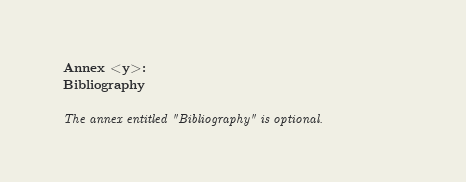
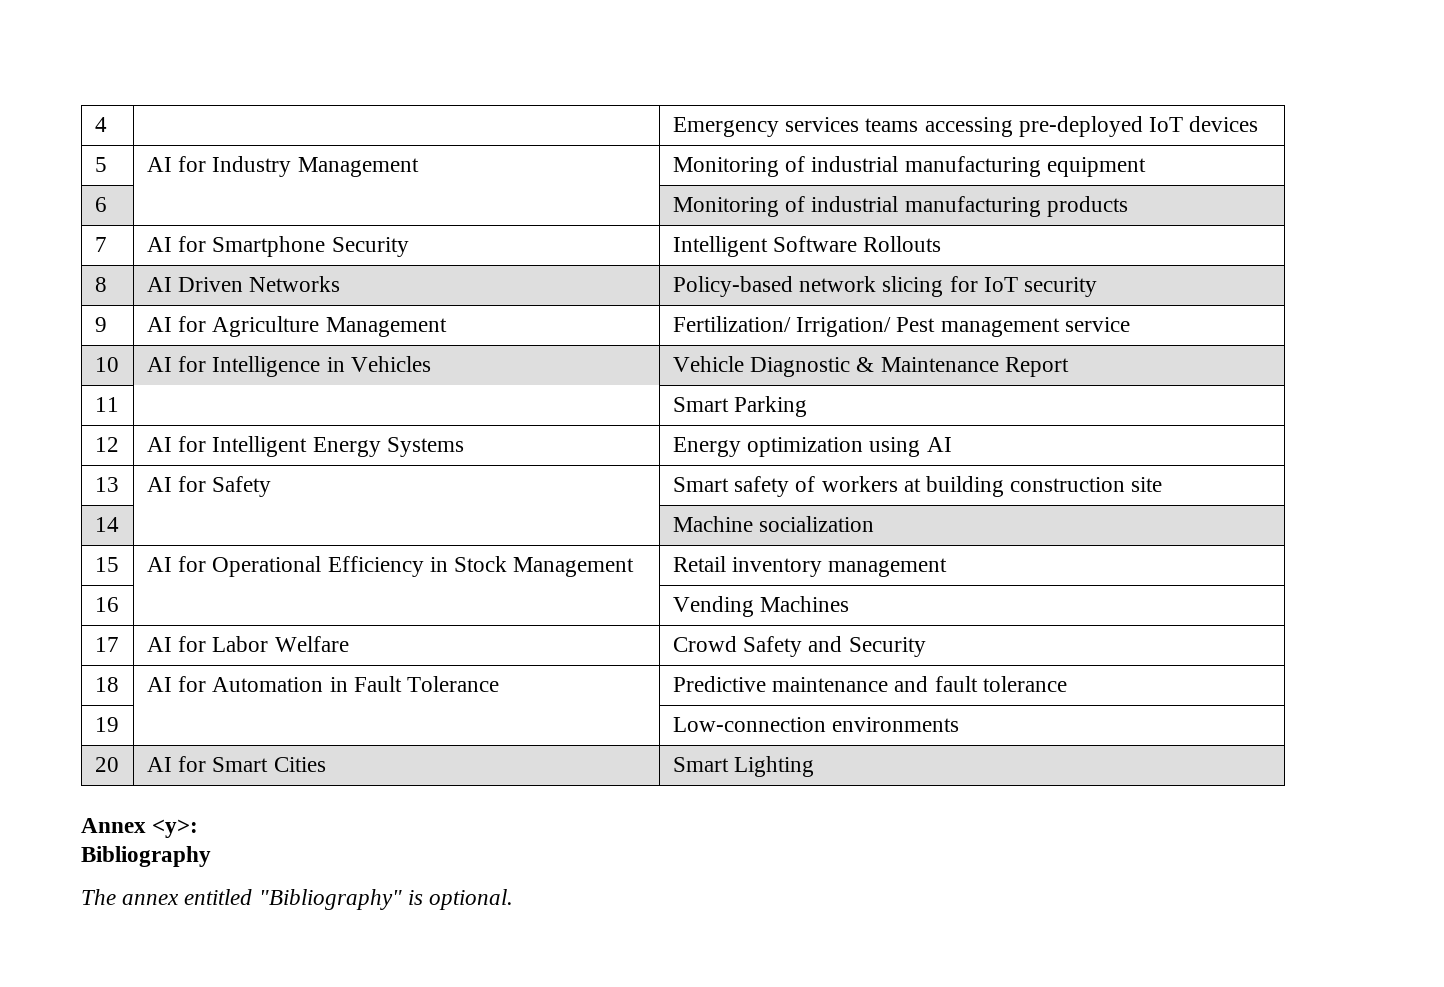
(63, 67) none -> [94,117,107,132] [672,116,1259,137] [94,157,107,172] [146,156,419,177] [672,156,1146,177] [94,197,107,212] [672,196,1128,217] [94,237,107,252] [146,236,409,257] [672,236,942,257] [94,277,107,292] [146,276,341,292] [672,276,1097,297] [94,317,107,332] [146,316,447,337] [672,316,1130,337] [94,357,119,372] [146,356,431,377] [672,356,1069,377] [94,397,119,412] [672,396,808,417] [94,437,119,452] [146,436,464,457] [672,437,952,457] [94,477,119,492] [146,476,272,497] [672,476,1163,497] [94,517,119,532] [672,516,875,532] [94,557,119,572] [146,556,635,577] [672,556,948,577] [94,597,119,612] [672,596,850,617] [94,637,119,652] [146,636,349,652] [672,636,926,657] [94,677,119,692] [146,676,499,692] [672,676,1067,692] [94,717,119,732] [672,717,960,732] [94,757,119,772] [146,756,326,772] [672,756,815,777] 4 | | Emergency services teams accessing pre-deployed IoT devices // 5 | AI for Industry Management | Monitoring of industrial manufacturing equipment // 6 | | Monitoring of industrial manufacturing products // 7 | AI for Smartphone Security | Intelligent Software Rollouts // 8 | AI Driven Networks | Policy-based network slicing for IoT security // 9 | AI for Agriculture Management | Fertilization/ Irrigation/ Pest management service // 10 | AI for Intelligence in Vehicles | Vehicle Diagnostic & Maintenance Report // 11 | | Smart Parking // 12 | AI for Intelligent Energy Systems | Energy optimization using AI // 13 | AI for Safety | Smart safety of workers at building construction site // 14 | | Machine socialization // 15 | AI for Operational Efficiency in Stock Management | Retail inventory management // 16 | | Vending Machines // 17 | AI for Labor Welfare | Crowd Safety and Security // 18 | AI for Automation in Fault Tolerance | Predictive maintenance and fault tolerance // 19 | | Low-connection environments // 20 | AI for Smart Cities | Smart Lighting //

